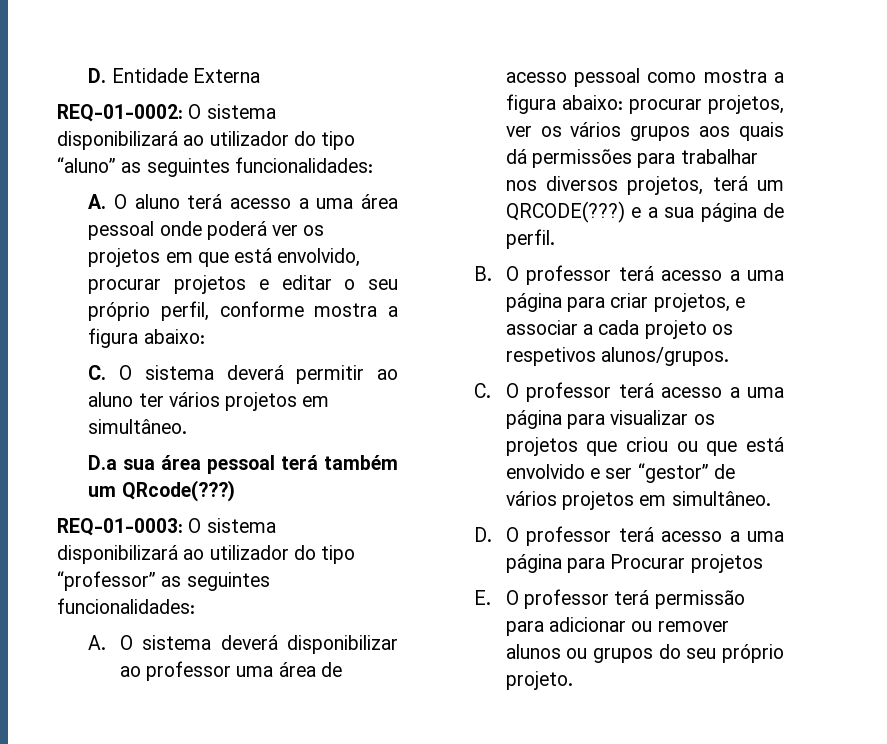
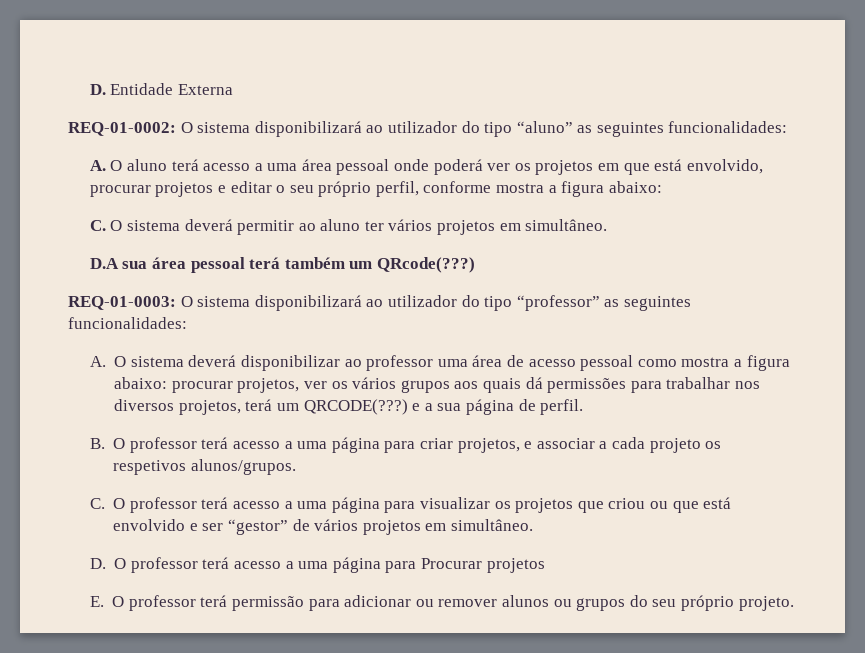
[88,455,118,470] D.a -> [89,258,119,269] D.A

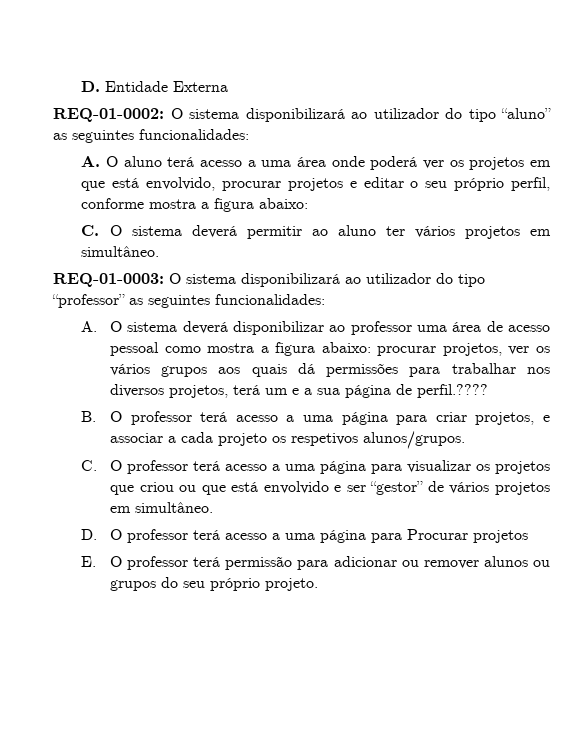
[336,159,390,175] pessoal -> (327, 162) none
[89,257,475,273] // D.A sua área pessoal terá também um QRcode(???) -> (160, 251) none
[303,399,408,415] QRCODE(???) -> (288, 391) none
[540,399,584,415] perfil. -> [416,384,488,398] perfil.????

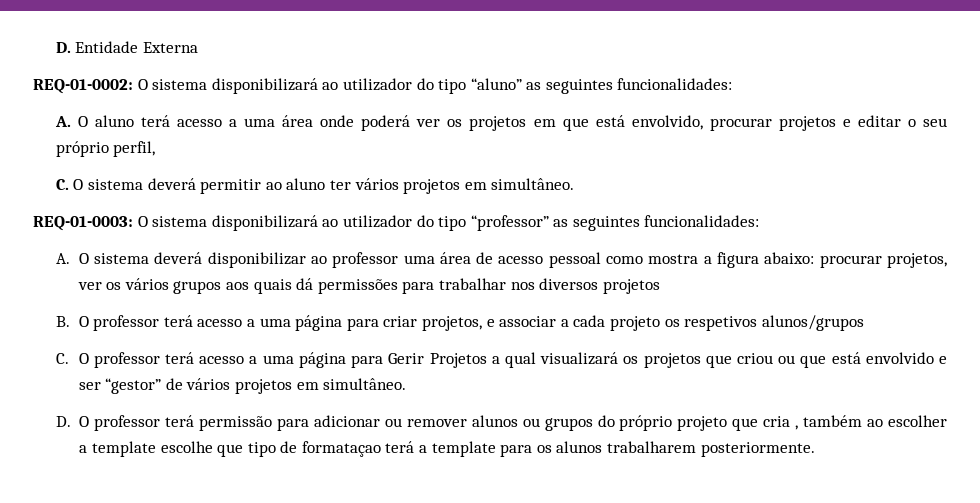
[81,198,309,212] conforme mostra a figura abaixo: -> (156, 149) none
[168,384,488,398] projetos, terá um e a sua página de perfil.???? -> [602,279,660,294] projetos
[362,431,465,449] alunos/grupos. -> [761,315,864,331] alunos/grupos
[406,460,471,473] visualizar -> [388,352,619,368] Gerir Projetos a qual visualizará
[224,529,528,543] [81,556,221,570] acesso a uma página para Procurar projetos // E. O professor terá -> (195, 421) none
[182,578,318,591] seu próprio projeto. -> [619,415,947,431] [79,441,815,457] próprio projeto que cria , também ao escolher a template escolhe que tipo de formataçao terá a template para os alunos trabalharem posteriormente.

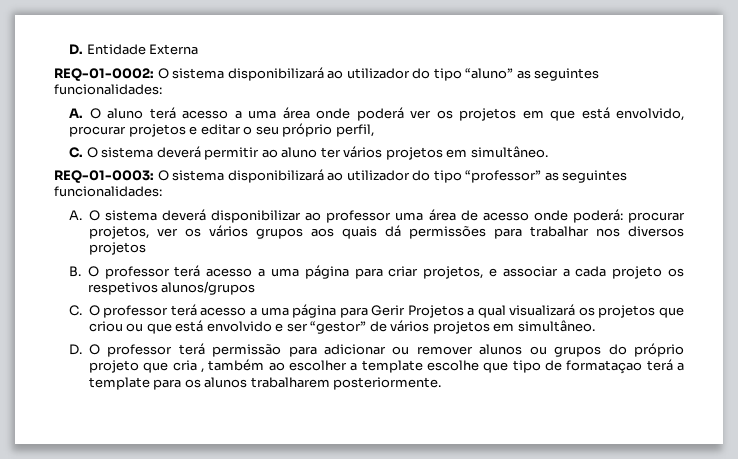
[548,252,815,268] pessoal como mostra a figura abaixo: -> [533,209,623,223] onde poderá:

